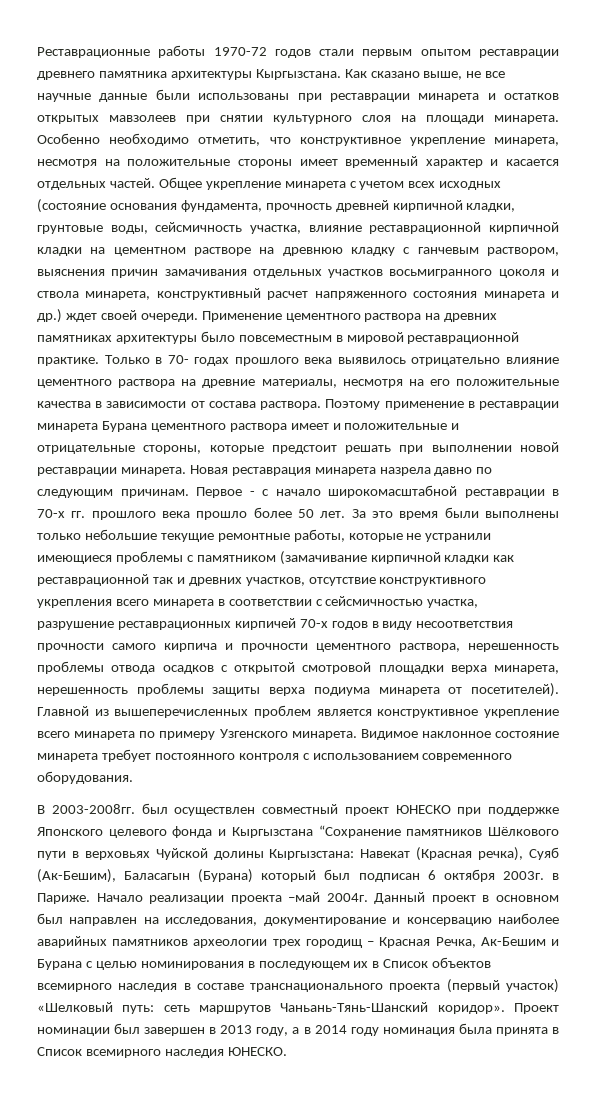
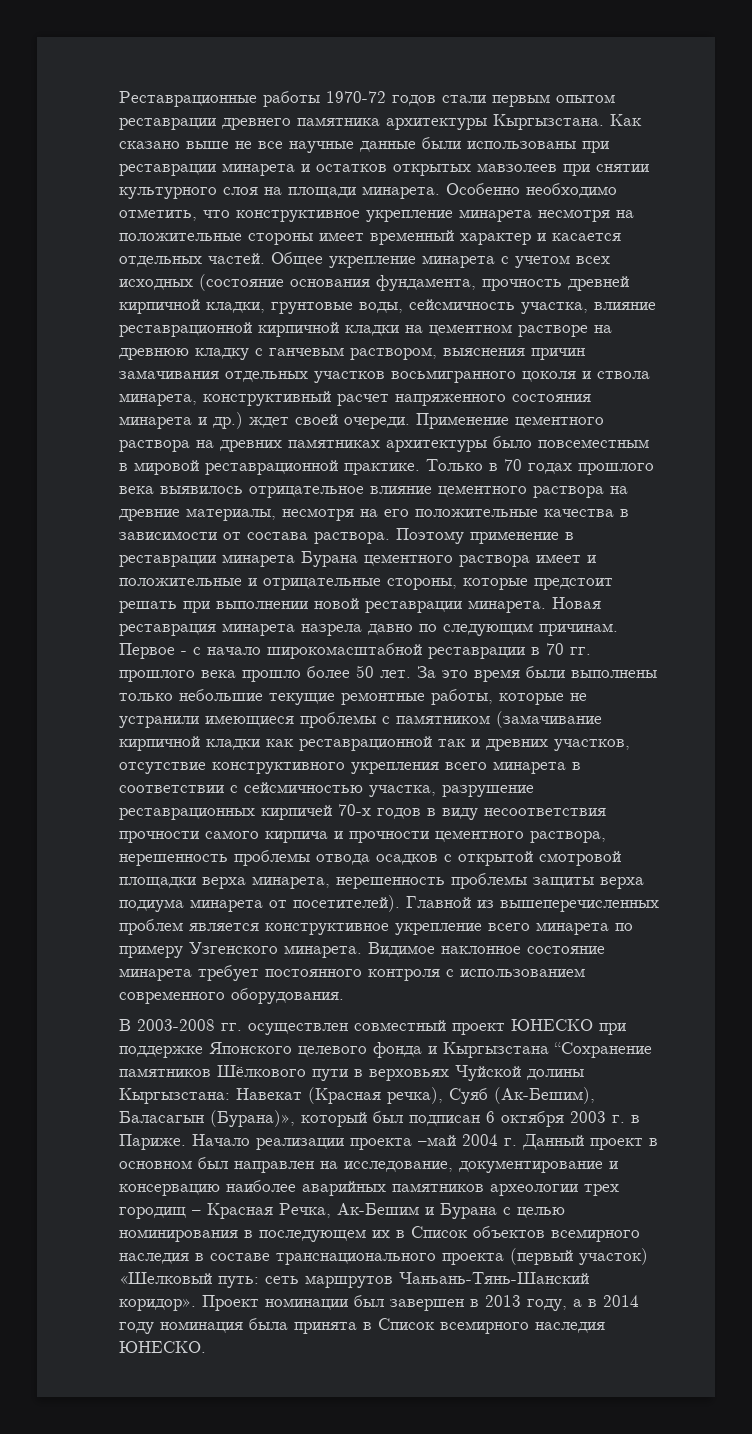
[423,71,463,80] выше, -> [186,141,229,149] выше
[494,137,559,146] минарета, -> [459,209,532,222] минарета
[167,355,189,364] 70- -> [504,459,522,471] 70
[411,357,501,366] отрицательно -> [249,486,364,498] отрицательное
[37,509,65,518] 70-х -> [546,643,564,655] 70
[51,803,168,814] 2003-2008гг. был -> [137,1019,242,1031] 2003-2008 гг.
[198,869,254,883] (Бурана) -> [210,1110,295,1127] (Бурана)»,
[502,871,544,880] 2003г. -> [570,1111,625,1123] 2003 г.
[326,893,368,902] 2004г. -> [462,1134,517,1146] 2004 г.
[165,917,258,926] исследования, -> [344,1161,453,1172] исследование,

